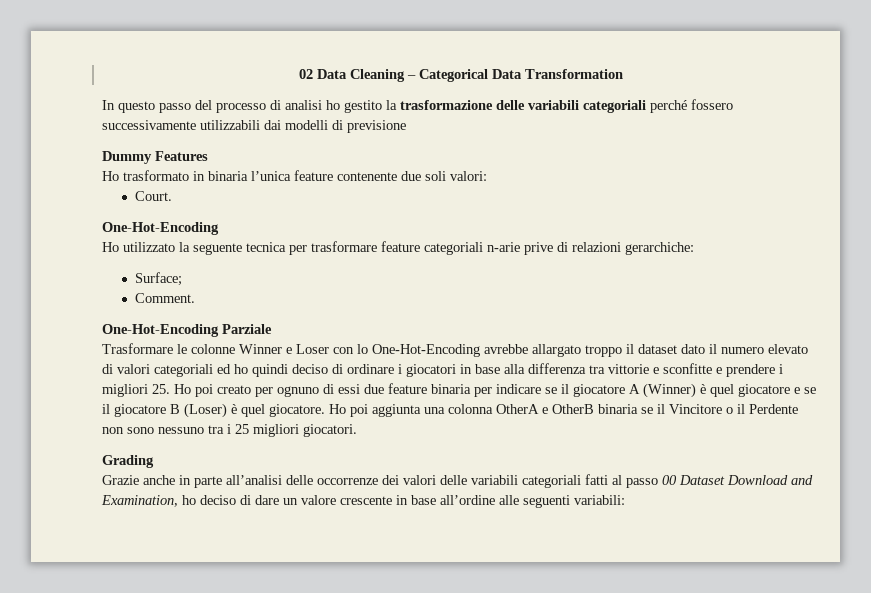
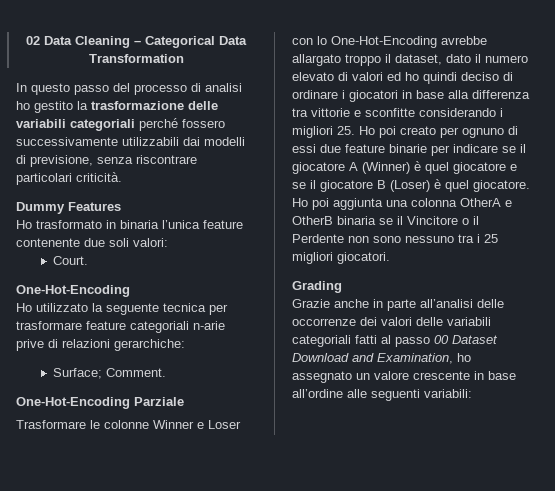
[347,120,406,133] previsione -> [30,155,197,167] [16,172,122,185] previsione, senza riscontrare particolari criticità.
(182, 279) // -> (103, 373) none
[638,344,677,354] dataset -> [395,54,442,65] dataset,
[154,364,213,377] categoriali -> (383, 76) none
[716,364,775,377] e prendere -> [419,108,496,117] considerando
[431,384,471,394] binaria -> [389,144,427,153] binarie
[200,495,279,505] deciso di dare -> [292,371,352,383] assegnato

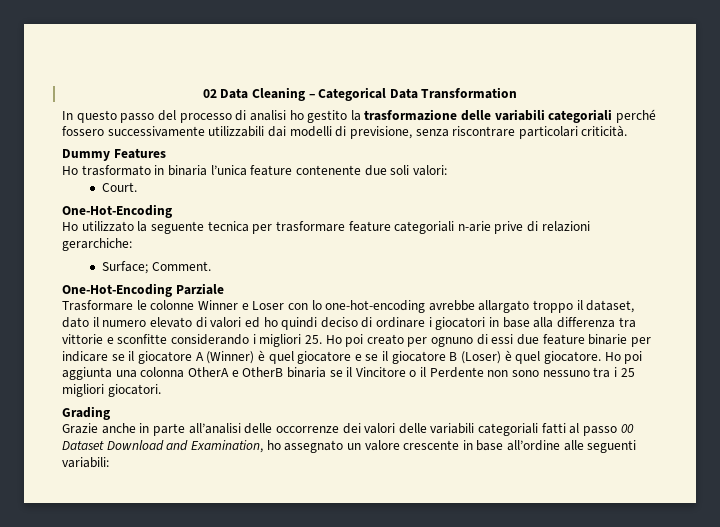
[331,36,437,48] One-Hot-Encoding -> [325,300,426,313] one-hot-encoding

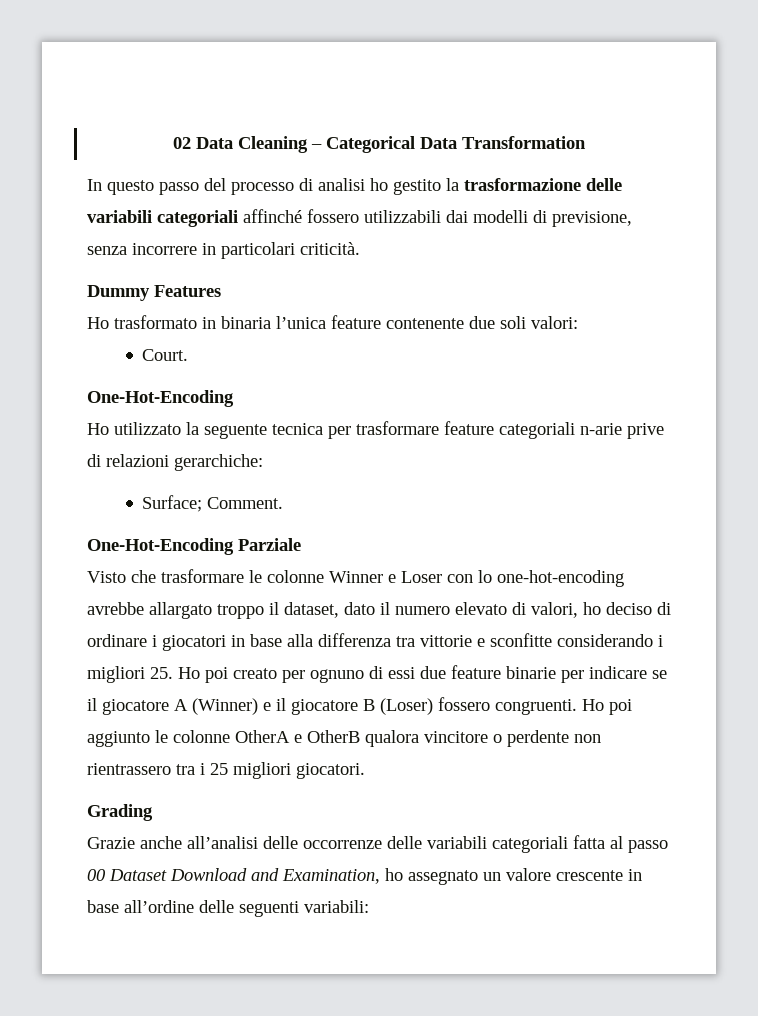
[616,109,657,123] [62,126,205,137] perché fossero successivamente -> [243,209,359,223] affinché fossero
[452,126,516,137] riscontrare -> [132,243,216,255] incorrere in
[62,300,133,311] Trasformare -> [87,569,244,583] Visto che trasformare
[210,317,318,330] valori ed ho quindi -> [531,602,601,618] valori, ho
[257,350,643,364] [62,367,590,380] è quel giocatore e se il giocatore B (Loser) è quel giocatore. Ho poi aggiunta una colonna OtherA e OtherB binaria se il Vincitore o il Perdente non sono nessuno -> [263,697,632,715] [87,730,601,747] [87,763,171,775] e il giocatore B (Loser) fossero congruenti. Ho poi aggiunto le colonne OtherA e OtherB qualora vincitore o perdente non rientrassero
[139,423,185,436] in parte -> (182, 842) none
[342,423,566,436] dei valori delle variabili categoriali fatti -> [387,835,605,853] delle variabili categoriali fatta
[563,440,584,451] alle -> [199,900,234,913] delle

